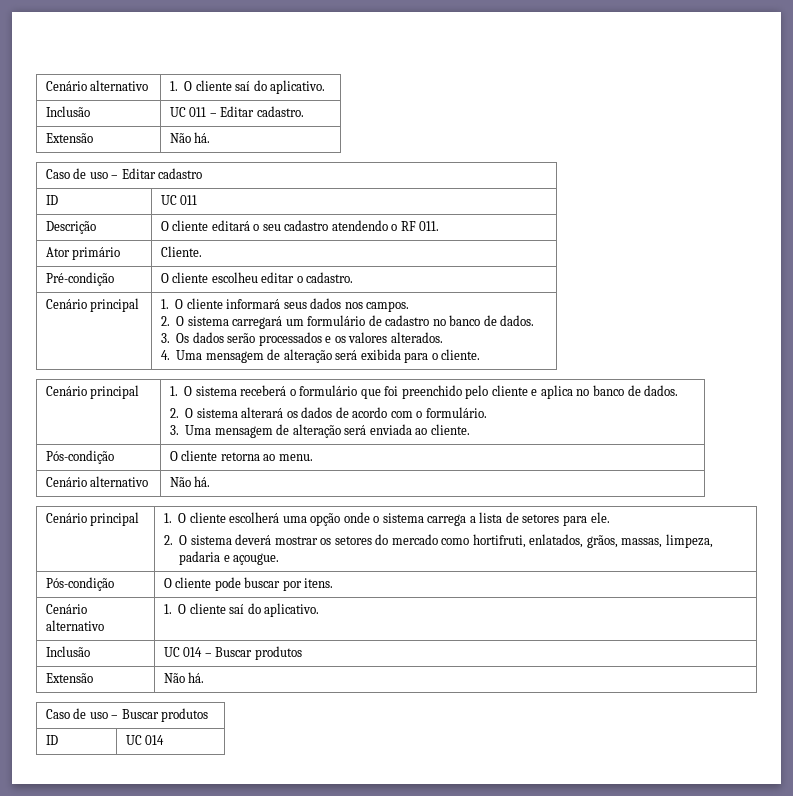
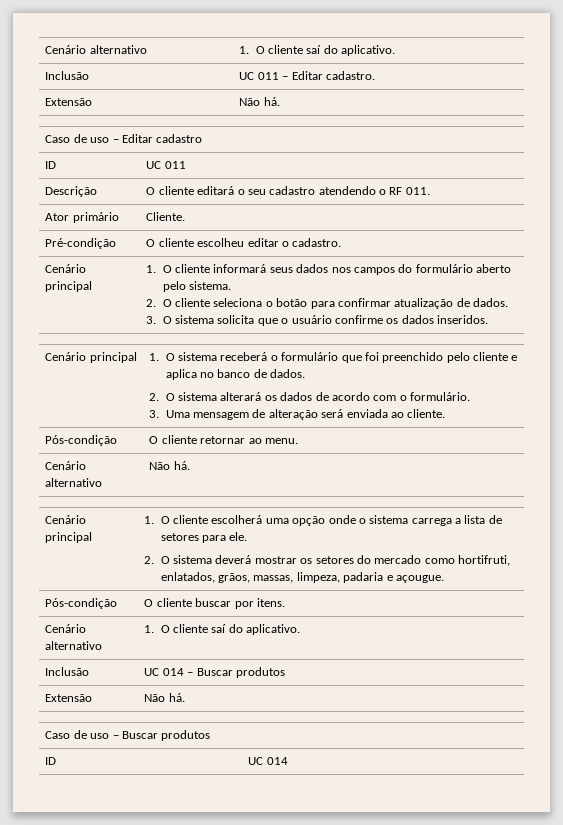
[366,301,410,312] [160,315,535,329] [160,332,443,346] [160,349,481,363] campos. // 2. O sistema carregará um formulário de cadastro no banco de dados. // 3. Os dados serão processados e os valores alterados. // 4. Uma mensagem de alteração será exibida para o cliente. -> [353,264,512,275] [162,281,232,292] [146,298,509,309] [146,315,489,326] campos do formulário aberto pelo sistema. // 2. O cliente seleciona o botão para confirmar atualização de dados. // 3. O sistema solicita que o usuário confirme os dados inseridos.
[220,452,260,461] retorna -> [200,436,246,444] retornar
[214,577,241,591] pode -> (192, 602) none

